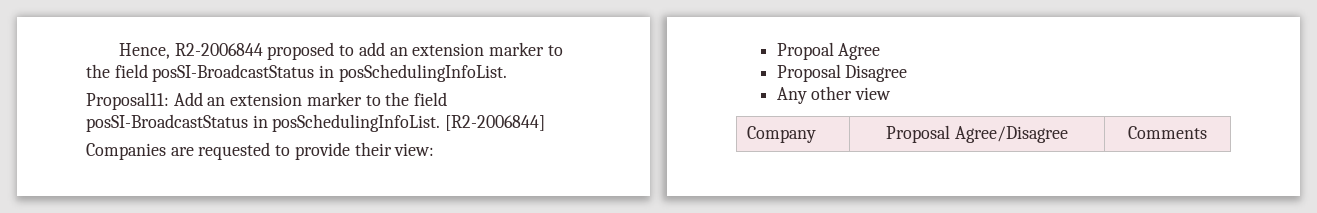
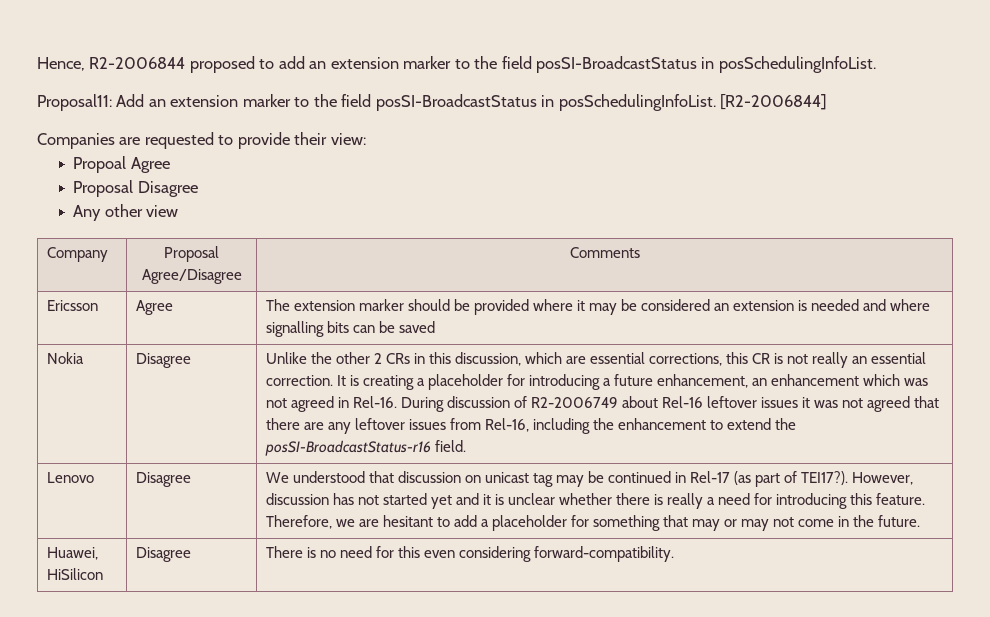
(1207, 132) none -> [46,300,98,311] [135,300,173,315] [265,299,931,315] [265,321,435,337] [46,352,84,364] [135,353,191,368] [265,352,927,368] [265,374,929,390] [265,396,940,412] [265,418,797,434] [264,440,466,456] [46,472,94,483] [135,472,191,487] [265,471,914,487] [265,493,926,509] [265,515,921,531] [46,547,98,560] [46,568,103,580] [135,547,191,562] [265,546,674,562] // Ericsson | Agree | The extension marker should be provided where it may be considered an extension is needed and where signalling bits can be saved // Nokia | Disagree | Unlike the other 2 CRs in this discussion, which are essential corrections, this CR is not really an essential correction. It is creating a placeholder for introducing a future enhancement, an enhancement which was not agreed in Rel-16. During discussion of R2-2006749 about Rel-16 leftover issues it was not agreed that there are any leftover issues from Rel-16, including the enhancement to extend the posSI-BroadcastStatus-r16 field. // Lenovo | Disagree | We understood that discussion on unicast tag may be continued in Rel-17 (as part of TEI17?). However, discussion has not started yet and it is unclear whether there is really a need for introducing this feature. Therefore, we are hesitant to add a placeholder for something that may or may not come in the future. // Huawei, HiSilicon | Disagree | There is no need for this even considering forward-compatibility.

